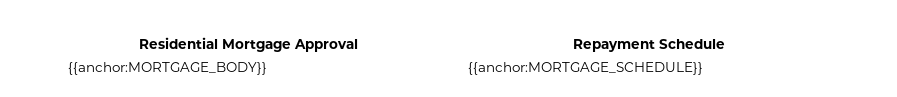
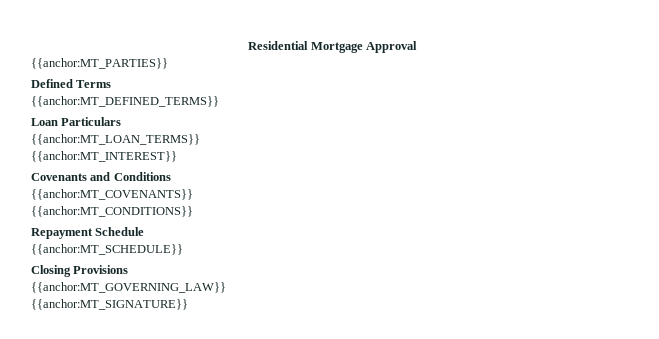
[68,62,267,75] [572,39,725,52] [468,62,703,75] {{anchor:MORTGAGE_BODY}} // Repayment Schedule // {{anchor:MORTGAGE_SCHEDULE}} -> [31,58,168,69] [31,79,112,88] [31,96,219,107] [31,117,122,126] [31,134,200,145] [31,151,177,162] [31,172,171,181] [31,189,193,200] [31,206,193,217] [31,227,145,239] [31,244,183,255] [31,265,129,277] [31,282,226,293] [31,299,188,310] {{anchor:MT_PARTIES}} // Defined Terms // {{anchor:MT_DEFINED_TERMS}} // Loan Particulars // {{anchor:MT_LOAN_TERMS}} // {{anchor:MT_INTEREST}} // Covenants and Conditions // {{anchor:MT_COVENANTS}} // {{anchor:MT_CONDITIONS}} // Repayment Schedule // {{anchor:MT_SCHEDULE}} // Closing Provisions // {{anchor:MT_GOVERNING_LAW}} // {{anchor:MT_SIGNATURE}}

